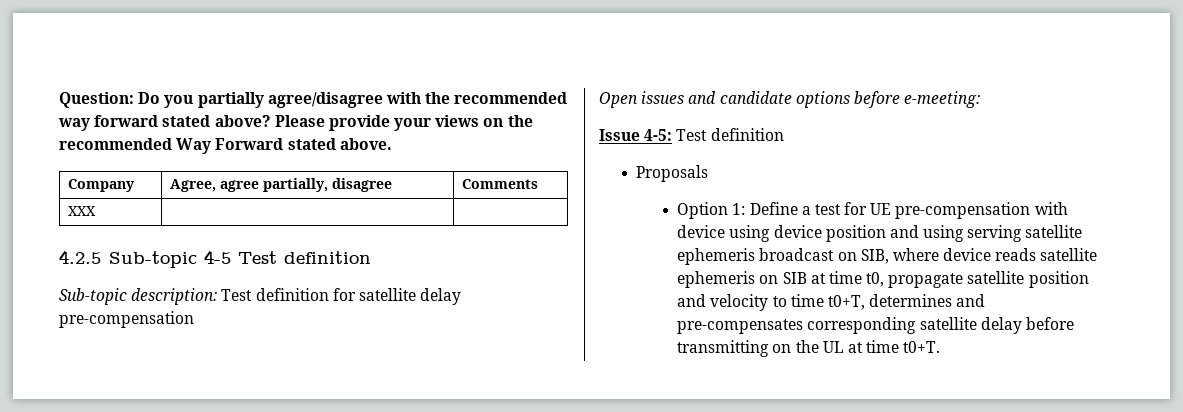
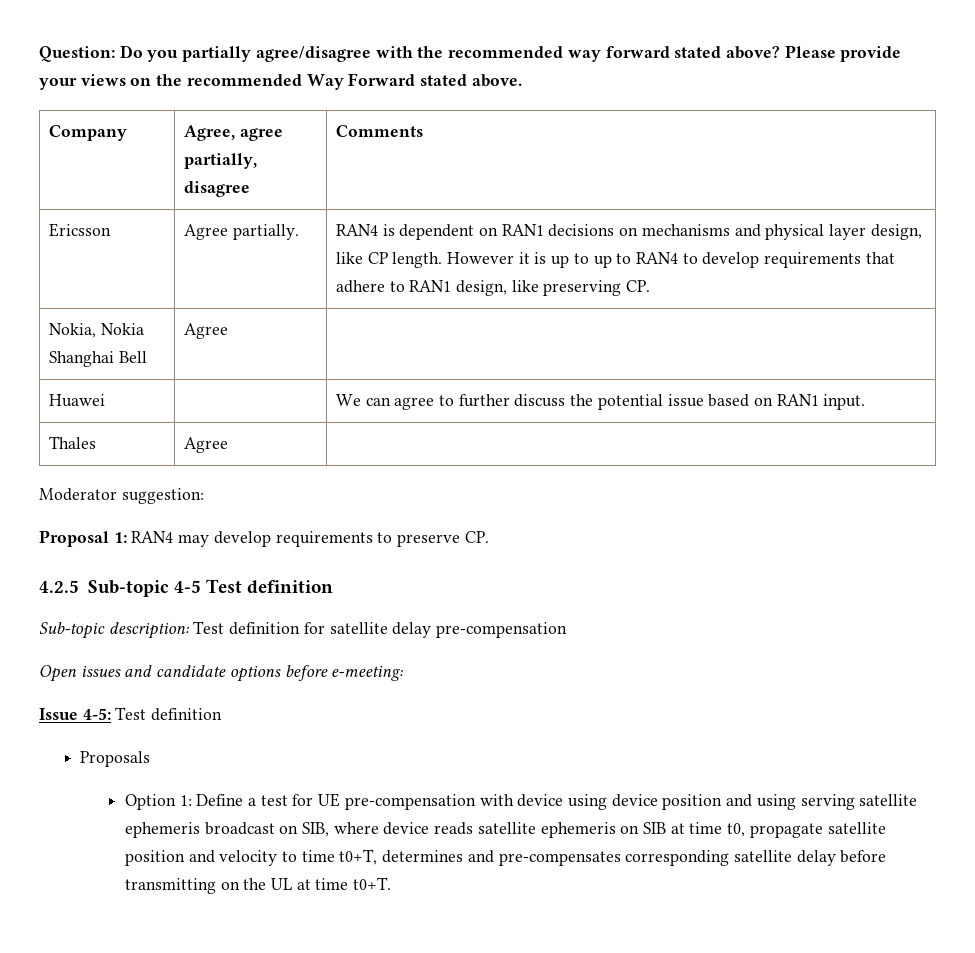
[68,206,97,216] XXX | | -> [48,223,111,237] [183,224,299,240] [335,224,922,240] [335,252,895,268] [335,280,651,296] [48,323,144,338] [48,351,147,367] [183,323,228,339] [48,394,105,407] [335,394,866,410] [48,436,96,449] [183,437,228,453] [39,488,204,504] [39,530,489,547] Ericsson | Agree partially. | RAN4 is dependent on RAN1 decisions on mechanisms and physical layer design, like CP length. However it is up to up to RAN4 to develop requirements that adhere to RAN1 design, like preserving CP. // Nokia, Nokia Shanghai Bell | Agree | // Huawei | | We can agree to further discuss the potential issue based on RAN1 input. // Thales | Agree | // Moderator suggestion: // Proposal 1: RAN4 may develop requirements to preserve CP.

